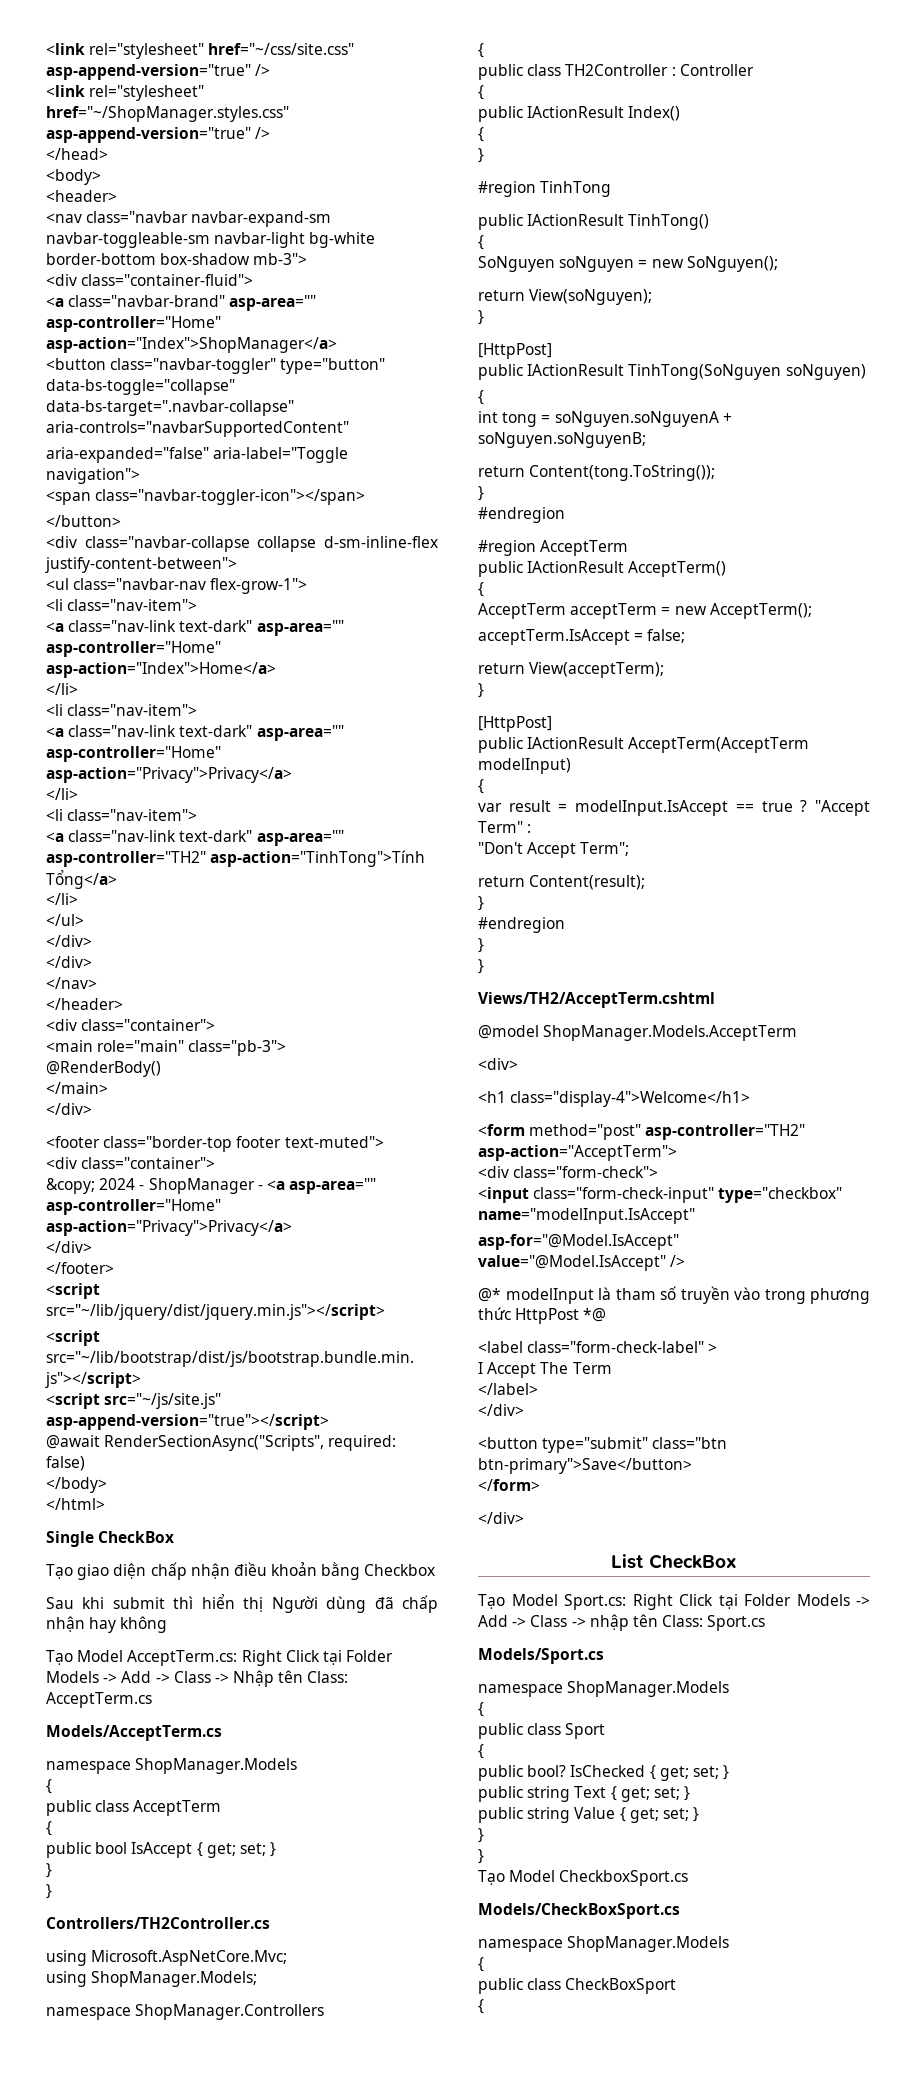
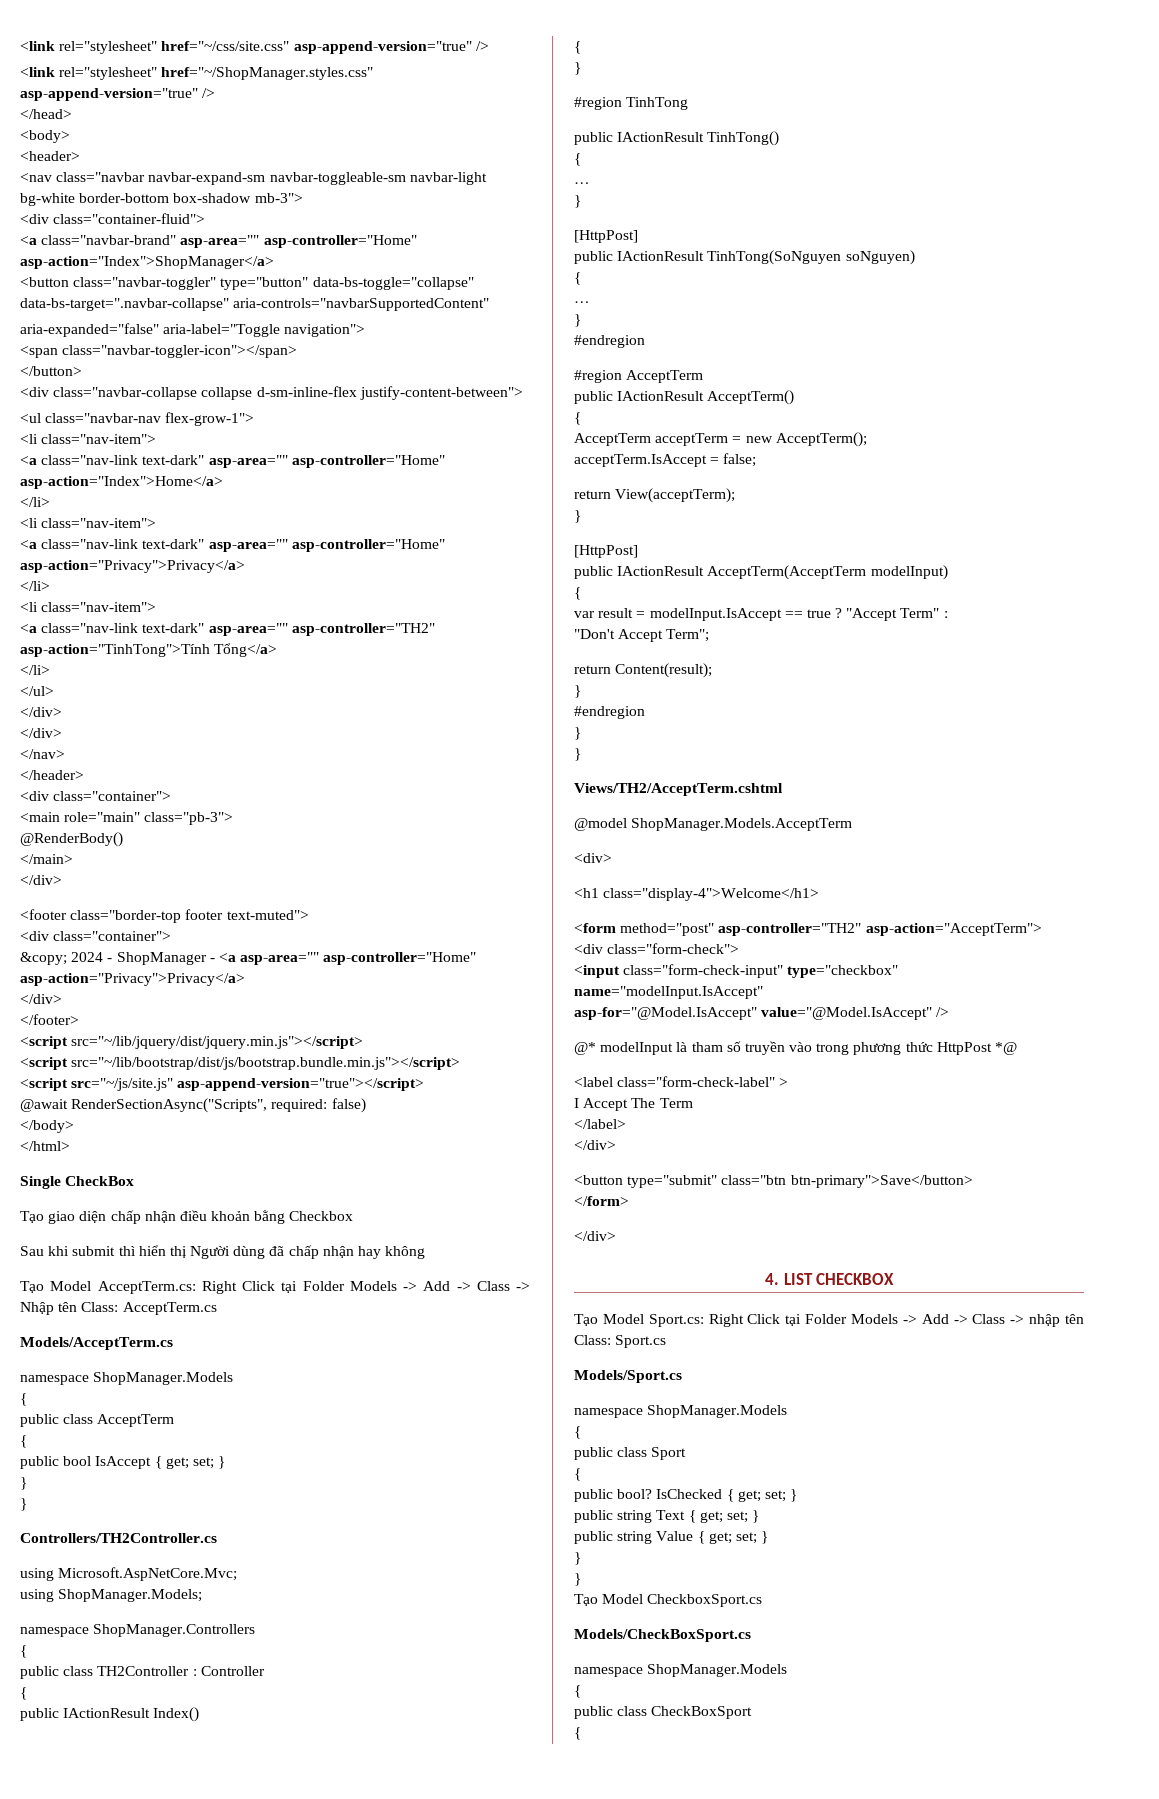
[478,256,778,272] [478,289,653,305] SoNguyen soNguyen = new SoNguyen(); // return View(soNguyen); -> [574,182,590,184] …
[478,411,732,427] [478,432,646,448] [478,465,716,481] int tong = soNguyen.soNguyenA + soNguyen.soNguyenB; // return Content(tong.ToString()); -> [574,301,590,303] …
[611,1554,737,1569] List CheckBox -> [764,1273,895,1285] 4. LIST CHECKBOX

